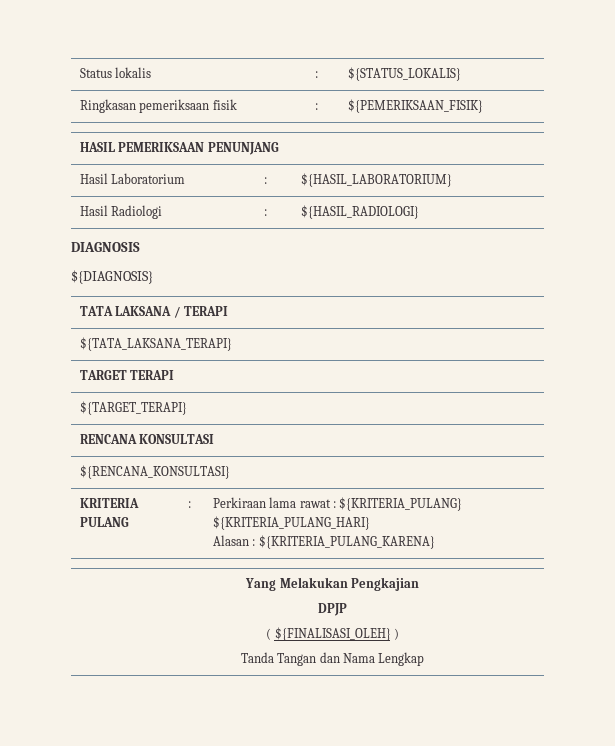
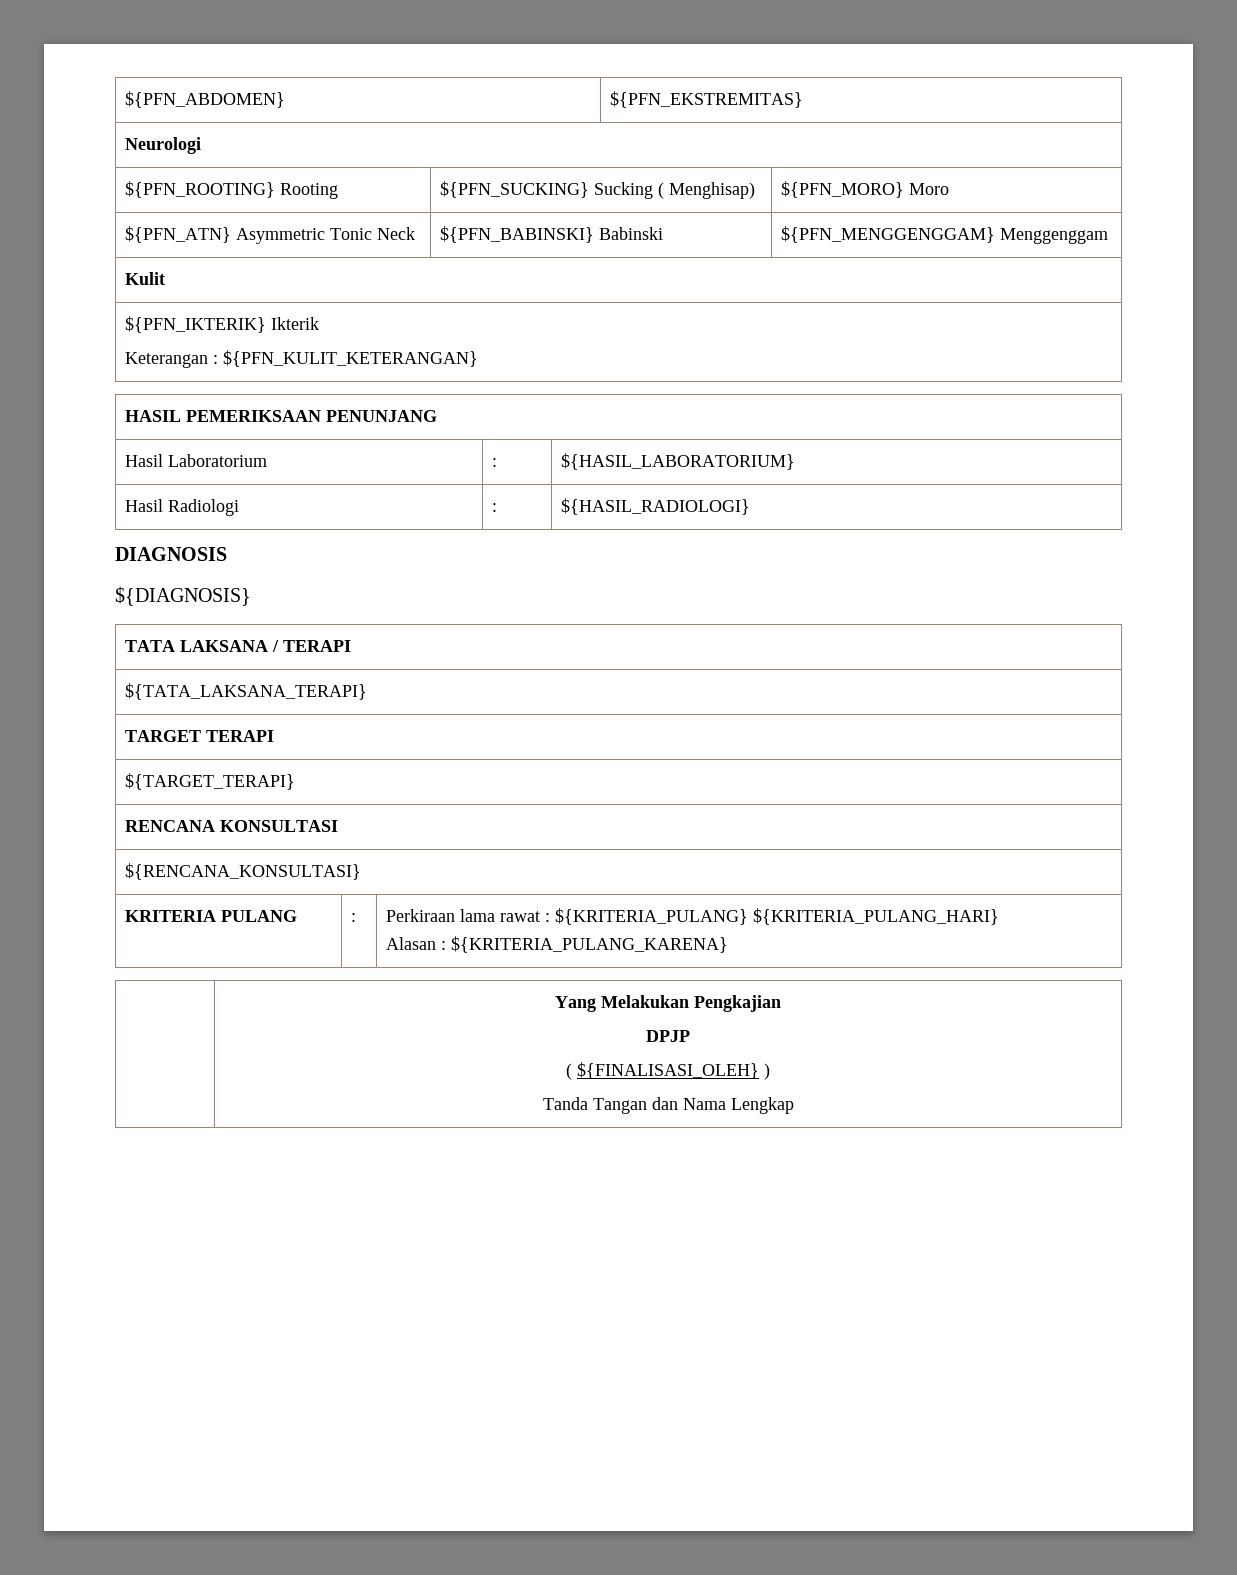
[79,67,152,78] [314,71,318,78] [347,67,461,81] [79,99,237,113] [314,103,318,110] [347,99,483,113] Status lokalis | : | ${STATUS_LOKALIS} // Ringkasan pemeriksaan fisik | : | ${PEMERIKSAAN_FISIK} -> [125,91,286,108] [610,91,804,108] [125,137,202,154] [125,181,339,199] [440,181,756,199] [781,181,950,198] [125,226,416,244] [440,226,664,243] [781,226,1109,244] [125,272,166,285] [125,316,320,333] [125,350,479,368] ${PFN_ABDOMEN} | ${PFN_EKSTREMITAS} // Neurologi // ${PFN_ROOTING} Rooting | ${PFN_SUCKING} Sucking ( Menghisap) | ${PFN_MORO} Moro // ${PFN_ATN} Asymmetric Tonic Neck | ${PFN_BABINSKI} Babinski | ${PFN_MENGGENGGAM} Menggenggam // Kulit // ${PFN_IKTERIK} Ikterik // Keterangan : ${PFN_KULIT_KETERANGAN}

